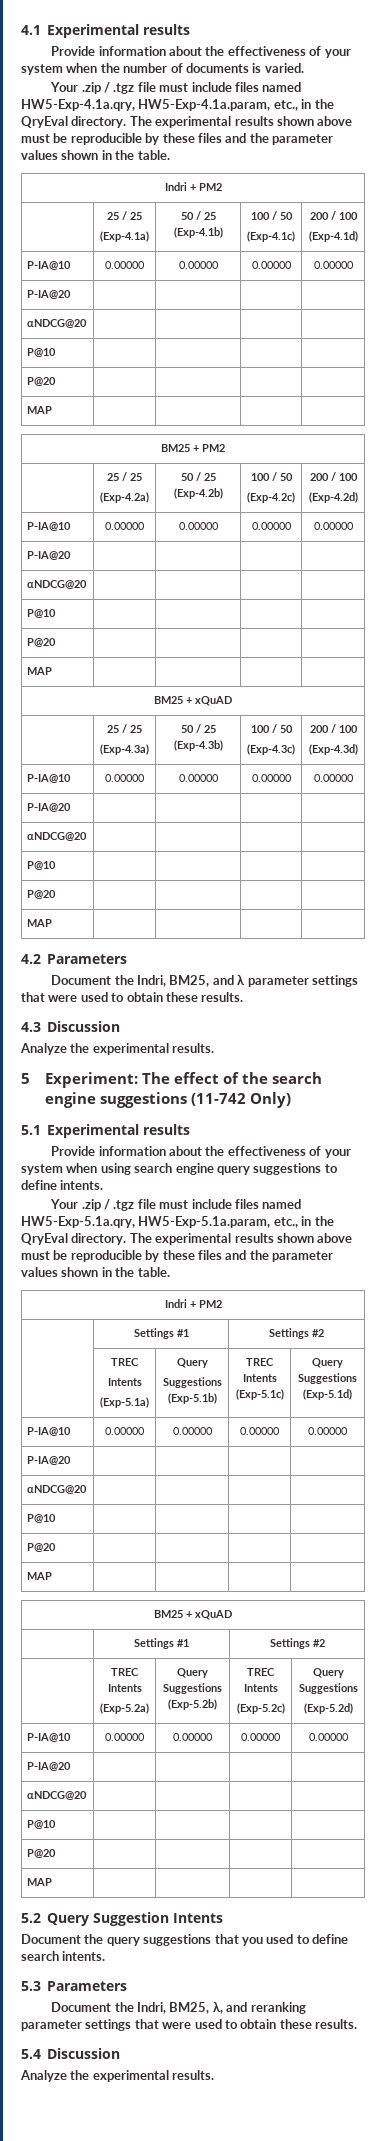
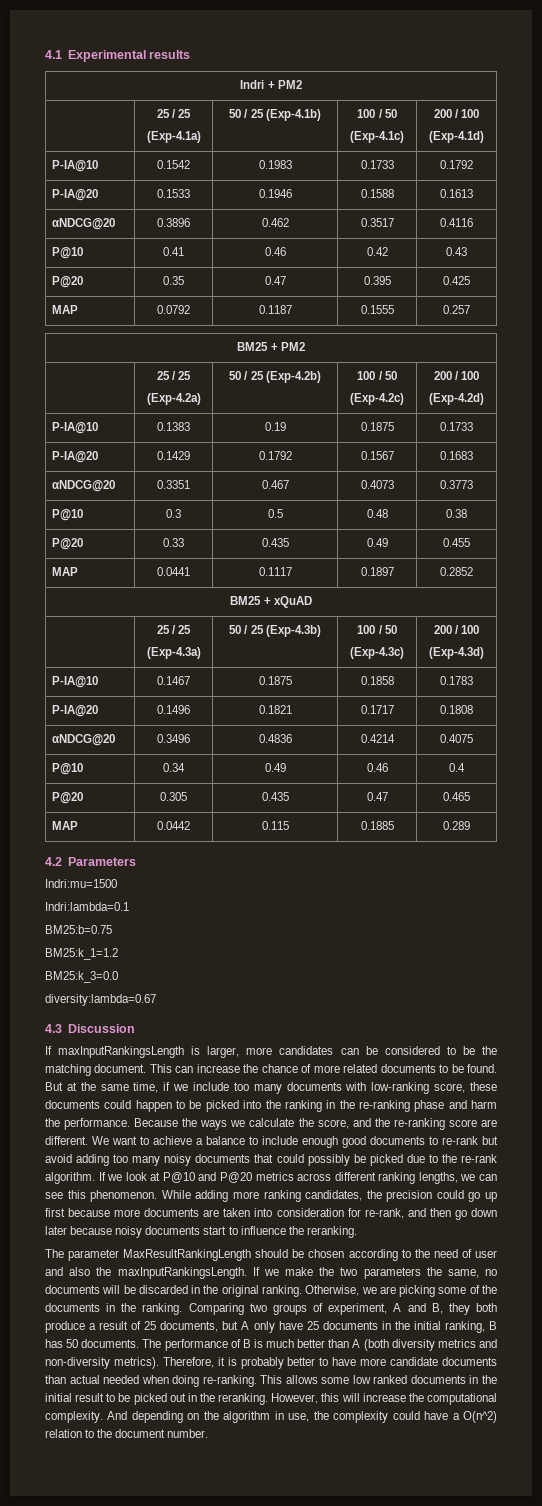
[51,46,351,58] [21,63,304,75] [50,82,302,94] [21,99,334,111] [21,116,353,128] [21,133,333,145] [21,150,170,160] // Provide information about the effectiveness of your system when the number of documents is varied. // Your .zip / .tgz file must include files named HW5-Exp-4.1a.qry, HW5-Exp-4.1a.param, etc., in the QryEval directory. The experimental results shown above must be reproducible by these files and the parameter values shown in the table. -> (191, 54) none
[105,261,145,269] [178,261,219,269] [251,261,292,269] [313,261,354,269] [27,290,72,299] [27,319,88,328] [27,348,57,357] [27,377,57,386] [27,406,53,414] 0.00000 | 0.00000 | 0.00000 | 0.00000 // P-IA@20 | | | | // αNDCG@20 | | | | // P@10 | | | | // P@20 | | | | // MAP | | | | -> [157,160,190,169] [258,160,292,169] [360,160,394,169] [440,160,473,169] [51,189,98,201] [157,189,190,198] [258,189,292,198] [360,189,394,198] [440,189,473,198] [51,218,115,230] [157,218,190,227] [261,218,289,227] [360,218,394,227] [440,218,473,227] [51,247,83,259] [163,247,184,256] [264,247,286,256] [366,247,388,256] [446,247,467,256] [51,276,83,288] [163,276,184,285] [264,276,286,285] [363,276,391,285] [443,276,470,285] [51,305,78,314] [157,305,190,314] [258,305,292,314] [360,305,394,314] [443,305,470,314] 0.1542 | 0.1983 | 0.1733 | 0.1792 // P-IA@20 | 0.1533 | 0.1946 | 0.1588 | 0.1613 // αNDCG@20 | 0.3896 | 0.462 | 0.3517 | 0.4116 // P@10 | 0.41 | 0.46 | 0.42 | 0.43 // P@20 | 0.35 | 0.47 | 0.395 | 0.425 // MAP | 0.0792 | 0.1187 | 0.1555 | 0.257
[105,522,145,530] [178,522,219,530] [251,522,292,530] [313,522,354,530] [27,551,72,560] [27,580,88,589] [27,609,57,618] [27,638,57,647] [27,667,53,675] 0.00000 | 0.00000 | 0.00000 | 0.00000 // P-IA@20 | | | | // αNDCG@20 | | | | // P@10 | | | | // P@20 | | | | // MAP | | | | -> [157,422,190,431] [264,422,286,431] [360,422,394,431] [440,422,473,431] [51,451,98,463] [157,451,190,460] [258,451,292,460] [360,451,394,460] [440,451,473,460] [51,480,115,492] [157,480,190,489] [261,480,289,489] [360,480,394,489] [440,480,473,489] [51,509,83,521] [166,509,181,518] [267,509,283,518] [366,509,388,518] [446,509,467,518] [51,538,83,550] [163,538,184,547] [261,538,289,547] [366,538,388,547] [443,538,470,547] [51,567,78,576] [157,567,190,576] [258,567,292,576] [360,567,394,576] [440,567,473,576] 0.1383 | 0.19 | 0.1875 | 0.1733 // P-IA@20 | 0.1429 | 0.1792 | 0.1567 | 0.1683 // αNDCG@20 | 0.3351 | 0.467 | 0.4073 | 0.3773 // P@10 | 0.3 | 0.5 | 0.48 | 0.38 // P@20 | 0.33 | 0.435 | 0.49 | 0.455 // MAP | 0.0441 | 0.1117 | 0.1897 | 0.2852
[105,774,145,782] [178,774,219,782] [251,774,292,782] [313,774,354,782] [27,803,72,812] [27,832,88,841] [27,861,57,870] [27,890,57,899] [27,919,53,927] [21,954,128,964] [51,975,358,987] [21,992,244,1002] [21,1021,121,1032] [20,1043,215,1055] [21,1072,322,1088] [44,1092,291,1108] [21,1124,191,1138] [51,1146,351,1158] [21,1163,338,1175] [21,1180,104,1190] [50,1199,302,1211] [21,1216,334,1228] [21,1233,353,1245] [21,1250,333,1262] [21,1267,170,1277] [164,1299,222,1308] [133,1328,189,1339] [269,1328,324,1339] [111,1358,139,1366] [107,1378,142,1386] [100,1397,149,1408] [176,1358,208,1368] [162,1377,222,1388] [167,1393,217,1404] [246,1358,274,1366] [242,1374,277,1382] [235,1389,284,1400] [312,1358,343,1368] [298,1373,357,1384] [303,1389,352,1400] [27,1427,72,1436] [105,1427,145,1435] [172,1427,213,1435] [240,1427,280,1435] [308,1427,348,1435] [27,1456,72,1465] [27,1485,88,1494] [27,1514,57,1523] [27,1543,57,1552] [27,1572,53,1580] [154,1610,232,1620] [134,1638,189,1649] [269,1638,325,1649] [111,1668,139,1676] [107,1684,142,1692] [100,1703,149,1714] [177,1668,208,1678] [163,1683,222,1694] [168,1699,217,1710] [247,1668,275,1676] [243,1684,278,1692] [236,1703,285,1714] [312,1668,344,1678] [298,1683,358,1694] [303,1703,353,1714] [27,1733,72,1742] [105,1733,145,1741] [173,1733,213,1741] [241,1733,281,1741] [308,1733,349,1741] [27,1762,72,1771] [27,1791,88,1800] [27,1820,57,1829] [27,1849,57,1858] [27,1878,53,1886] [21,1912,224,1926] [21,1934,348,1946] [21,1951,106,1961] [21,1981,128,1991] [51,2002,306,2014] [21,2019,357,2031] [21,2048,121,2059] [20,2070,215,2082] 0.00000 | 0.00000 | 0.00000 | 0.00000 // P-IA@20 | | | | // αNDCG@20 | | | | // P@10 | | | | // P@20 | | | | // MAP | | | | // 4.2 Parameters // Document the Indri, BM25, and λ parameter settings that were used to obtain these results. // 4.3 Discussion // Analyze the experimental results. // 5 Experiment: The effect of the search engine suggestions (11-742 Only) // 5.1 Experimental results // Provide information about the effectiveness of your system when using search engine query suggestions to define intents. // Your .zip / .tgz file must include files named HW5-Exp-5.1a.qry, HW5-Exp-5.1a.param, etc., in the QryEval directory. The experimental results shown above must be reproducible by these files and the parameter values shown in the table. // Indri + PM2 // | Settings #1 | Settings #2 // | TREC // Intents // (Exp-5.1a) | Query // Suggestions (Exp-5.1b) | TREC Intents (Exp-5.1c) | Query Suggestions (Exp-5.1d) // P-IA@10 | 0.00000 | 0.00000 | 0.00000 | 0.00000 // P-IA@20 | | | | // αNDCG@20 | | | | // P@10 | | | | // P@20 | | | | // MAP | | | | // BM25 + xQuAD // | Settings #1 | Settings #2 // | TREC Intents // (Exp-5.2a) | Query Suggestions (Exp-5.2b) | TREC Intents // (Exp-5.2c) | Query Suggestions // (Exp-5.2d) // P-IA@10 | 0.00000 | 0.00000 | 0.00000 | 0.00000 // P-IA@20 | | | | // αNDCG@20 | | | | // P@10 | | | | // P@20 | | | | // MAP | | | | // 5.2 Query Suggestion Intents // Document the query suggestions that you used to define search intents. // 5.3 Parameters // Document the Indri, BM25, λ, and reranking parameter settings that were used to obtain these results. // 5.4 Discussion // Analyze the experimental results. -> [157,676,190,685] [258,676,292,685] [360,676,394,685] [440,676,473,685] [51,705,98,717] [157,705,190,714] [258,705,292,714] [360,705,394,714] [440,705,473,714] [51,734,115,746] [157,734,190,743] [258,734,292,743] [360,734,395,743] [440,734,473,743] [51,763,83,775] [163,763,185,772] [264,763,286,772] [366,763,388,772] [449,763,465,772] [51,792,83,804] [160,792,187,801] [261,792,289,801] [366,792,388,801] [443,792,470,801] [51,821,78,830] [157,821,190,830] [261,821,289,830] [360,821,394,830] [443,821,470,830] [45,857,136,866] [45,879,117,888] [45,902,129,911] [45,925,112,934] [45,948,118,960] [45,971,118,983] [45,994,156,1006] [45,1024,135,1033] [45,1046,497,1058] [45,1064,497,1076] [45,1082,497,1094] [45,1100,497,1112] [45,1118,498,1130] [45,1136,498,1148] [45,1154,497,1166] [45,1172,497,1184] [45,1190,497,1202] [45,1208,498,1220] [45,1226,357,1238] [45,1249,497,1261] [45,1267,498,1279] [45,1285,497,1297] [45,1303,497,1315] [45,1321,497,1333] [45,1339,497,1351] [45,1357,498,1369] [45,1375,498,1387] [45,1393,498,1405] [45,1411,497,1423] [45,1429,209,1438] 0.1467 | 0.1875 | 0.1858 | 0.1783 // P-IA@20 | 0.1496 | 0.1821 | 0.1717 | 0.1808 // αNDCG@20 | 0.3496 | 0.4836 | 0.4214 | 0.4075 // P@10 | 0.34 | 0.49 | 0.46 | 0.4 // P@20 | 0.305 | 0.435 | 0.47 | 0.465 // MAP | 0.0442 | 0.115 | 0.1885 | 0.289 // 4.2 Parameters // Indri:mu=1500 // Indri:lambda=0.1 // BM25:b=0.75 // BM25:k_1=1.2 // BM25:k_3=0.0 // diversity:lambda=0.67 // 4.3 Discussion // If maxInputRankingsLength is larger, more candidates can be considered to be the matching document. This can increase the chance of more related documents to be found. But at the same time, if we include too many documents with low-ranking score, these documents could happen to be picked into the ranking in the re-ranking phase and harm the performance. Because the ways we calculate the score, and the re-ranking score are different. We want to achieve a balance to include enough good documents to re-rank but avoid adding too many noisy documents that could possibly be picked due to the re-rank algorithm. If we look at P@10 and P@20 metrics across different ranking lengths, we can see this phenomenon. While adding more ranking candidates, the precision could go up first because more documents are taken into consideration for re-rank, and then go down later because noisy documents start to influence the reranking. // The parameter MaxResultRankingLength should be chosen according to the need of user and also the maxInputRankingsLength. If we make the two parameters the same, no documents will be discarded in the original ranking. Otherwise, we are picking some of the documents in the ranking. Comparing two groups of experiment, A and B, they both produce a result of 25 documents, but A only have 25 documents in the initial ranking, B has 50 documents. The performance of B is much better than A (both diversity metrics and non-diversity metrics). Therefore, it is probably better to have more candidate documents than actual needed when doing re-ranking. This allows some low ranked documents in the initial result to be picked out in the reranking. However, this will increase the computational complexity. And depending on the algorithm in use, the complexity could have a O(n^2) relation to the document number.

